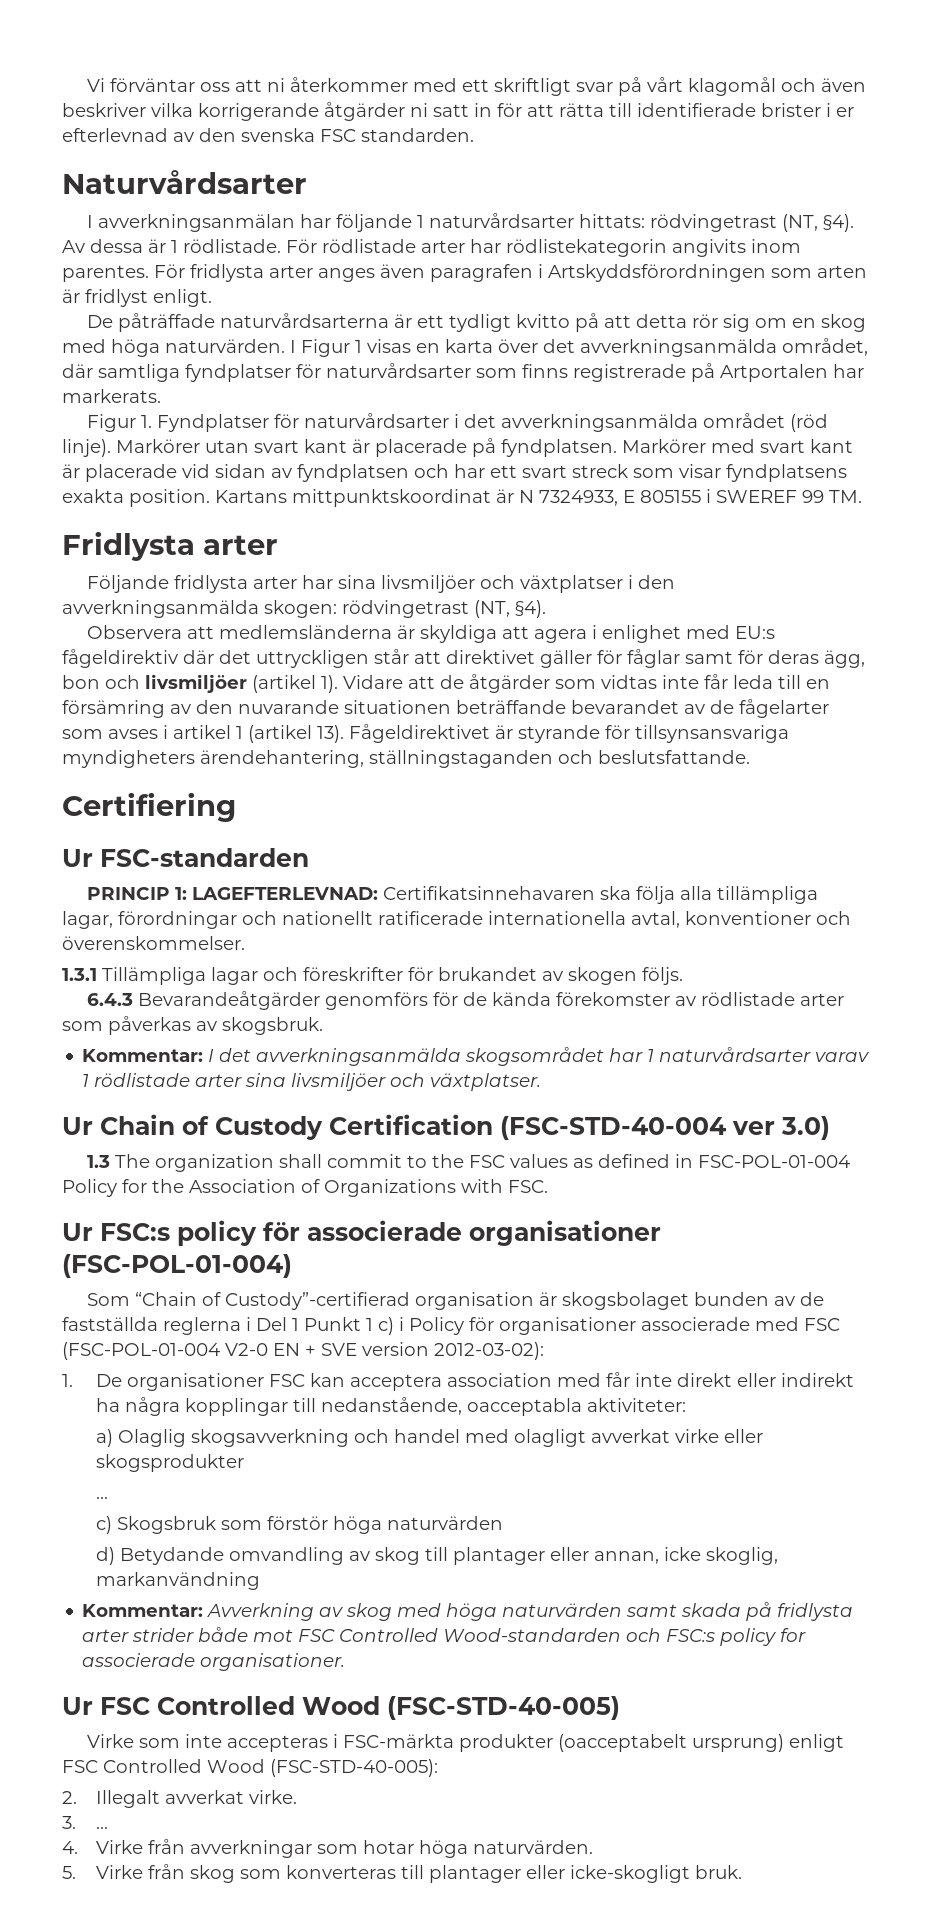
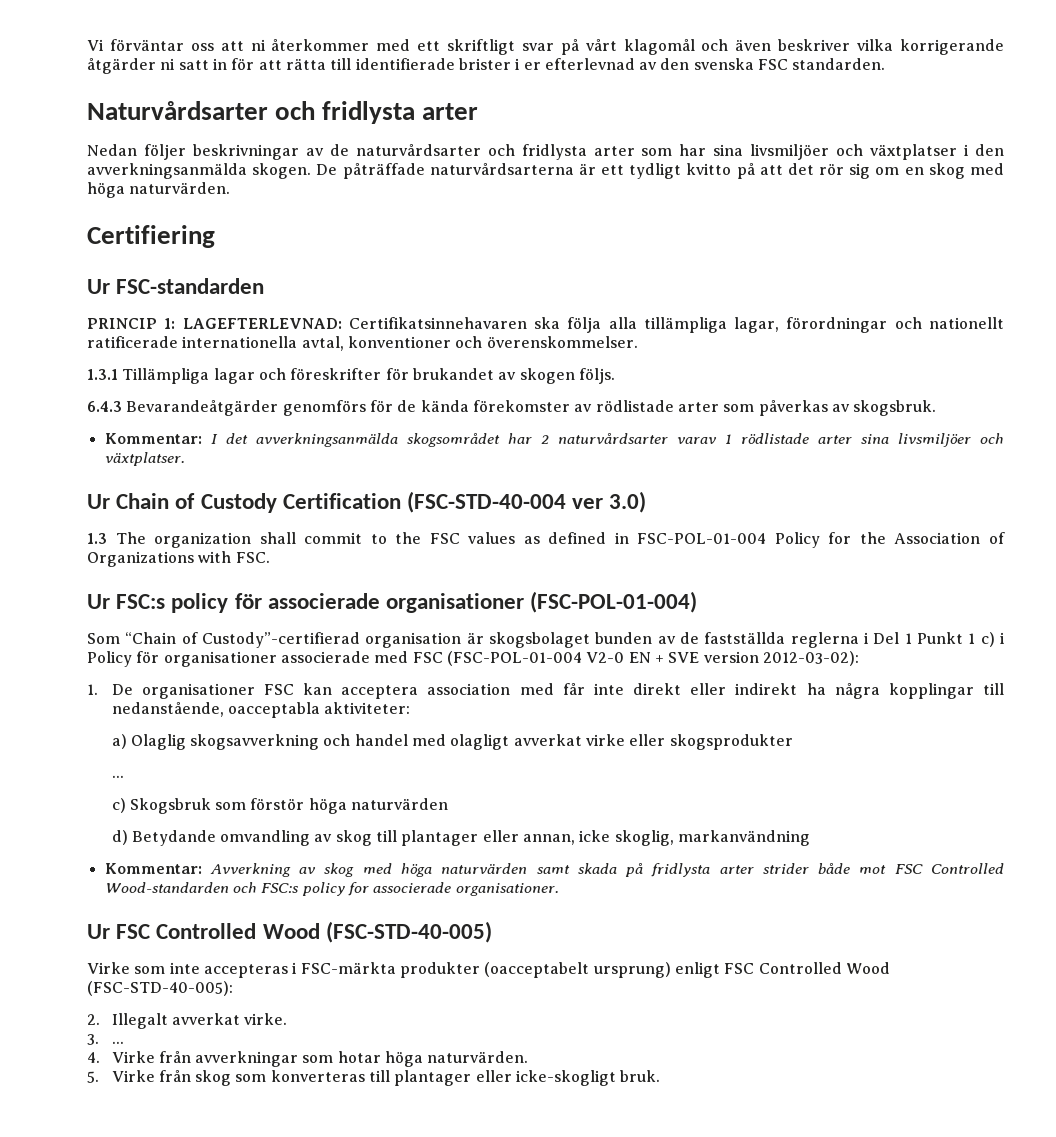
[86,213,854,232] [62,239,801,257] [62,264,867,282] [62,289,212,307] // I avverkningsanmälan har följande 1 naturvårdsarter hittats: rödvingetrast (NT, §4). Av dessa är 1 rödlistade. För rödlistade arter har rödlistekategorin angivits inom parentes. För fridlysta arter anges även paragrafen i Artskyddsförordningen som arten är fridlyst enligt. // -> [275,101,479,124] [87,144,1004,160] [87,163,312,179] och fridlysta arter // Nedan följer beskrivningar av de naturvårdsarter och fridlysta arter som har sina livsmiljöer och växtplatser i den avverkningsanmälda skogen.
[635,314,687,328] detta -> [787,163,814,175] det
[290,338,868,357] [62,363,864,382] [62,389,161,403] [86,413,828,432] [62,438,853,457] [62,464,847,482] [62,489,862,507] [62,531,278,561] [86,575,675,593] [62,600,546,618] [86,625,775,643] [62,649,865,668] [62,674,830,693] [62,699,829,718] [62,724,789,743] [62,750,750,768] I Figur 1 visas en karta över det avverkningsanmälda området, där samtliga fyndplatser för naturvårdsarter som finns registrerade på Artportalen har markerats. // Figur 1. Fyndplatser för naturvårdsarter i det avverkningsanmälda området (röd linje). Markörer utan svart kant är placerade på fyndplatsen. Markörer med svart kant är placerade vid sidan av fyndplatsen och har ett svart streck som visar fyndplatsens exakta position. Kartans mittpunktskoordinat är N 7324933, E 805155 i SWEREF 99 TM. // Fridlysta arter // Följande fridlysta arter har sina livsmiljöer och växtplatser i den avverkningsanmälda skogen: rödvingetrast (NT, §4). // Observera att medlemsländerna är skyldiga att agera i enlighet med EU:s fågeldirektiv där det uttryckligen står att direktivet gäller för fåglar samt för deras ägg, bon och livsmiljöer (artikel 1). Vidare att de åtgärder som vidtas inte får leda till en försämring av den nuvarande situationen beträffande bevarandet av de fågelarter som avses i artikel 1 (artikel 13). Fågeldirektivet är styrande för tillsynsansvariga myndigheters ärendehantering, ställningstaganden och beslutsfattande. -> (231, 188) none
[647,1049,655,1062] 1 -> [540,435,549,444] 2

